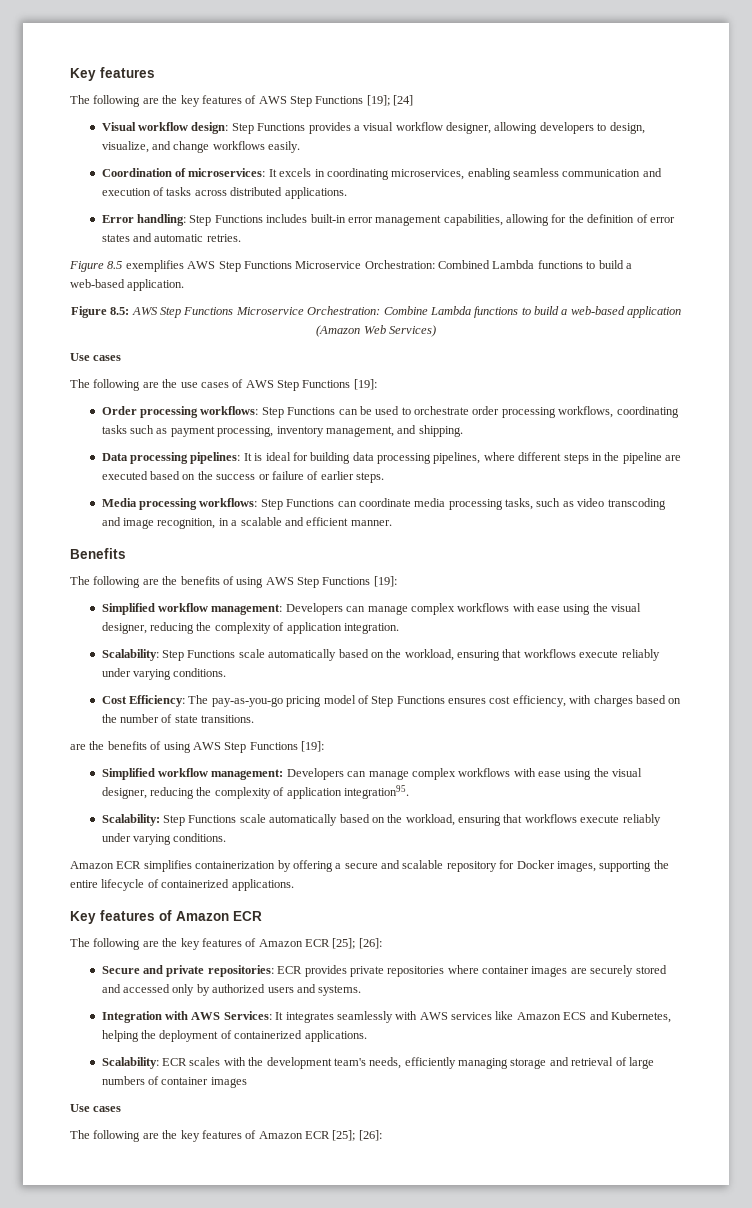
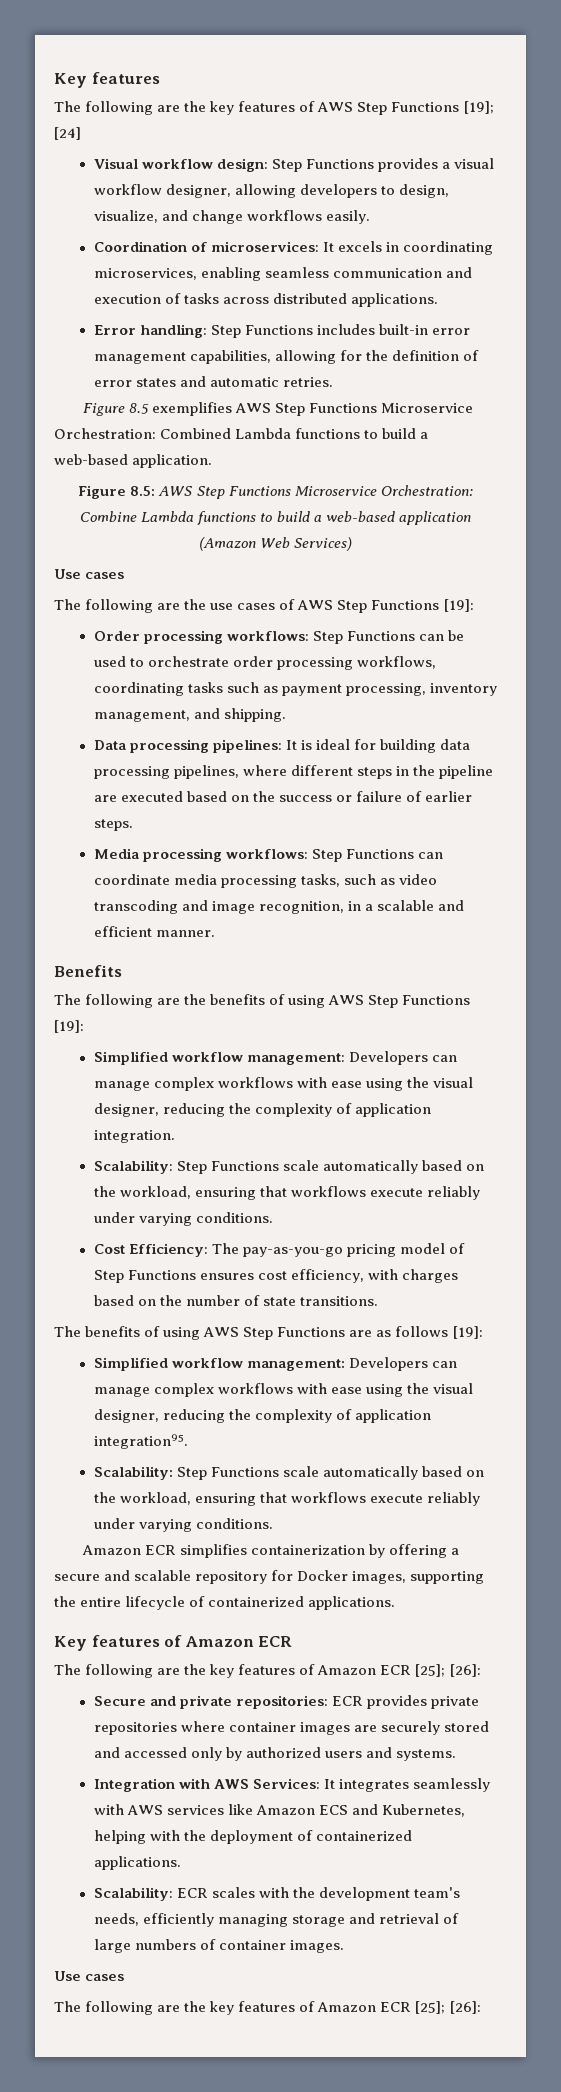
[70,741,298,753] are the benefits of using AWS Step Functions -> [54,1326,449,1340] The benefits of using AWS Step Functions are as follows
(139, 1036) none -> [149,1830,180,1841] with
[210,1077,247,1088] images -> [289,1940,344,1953] images.

